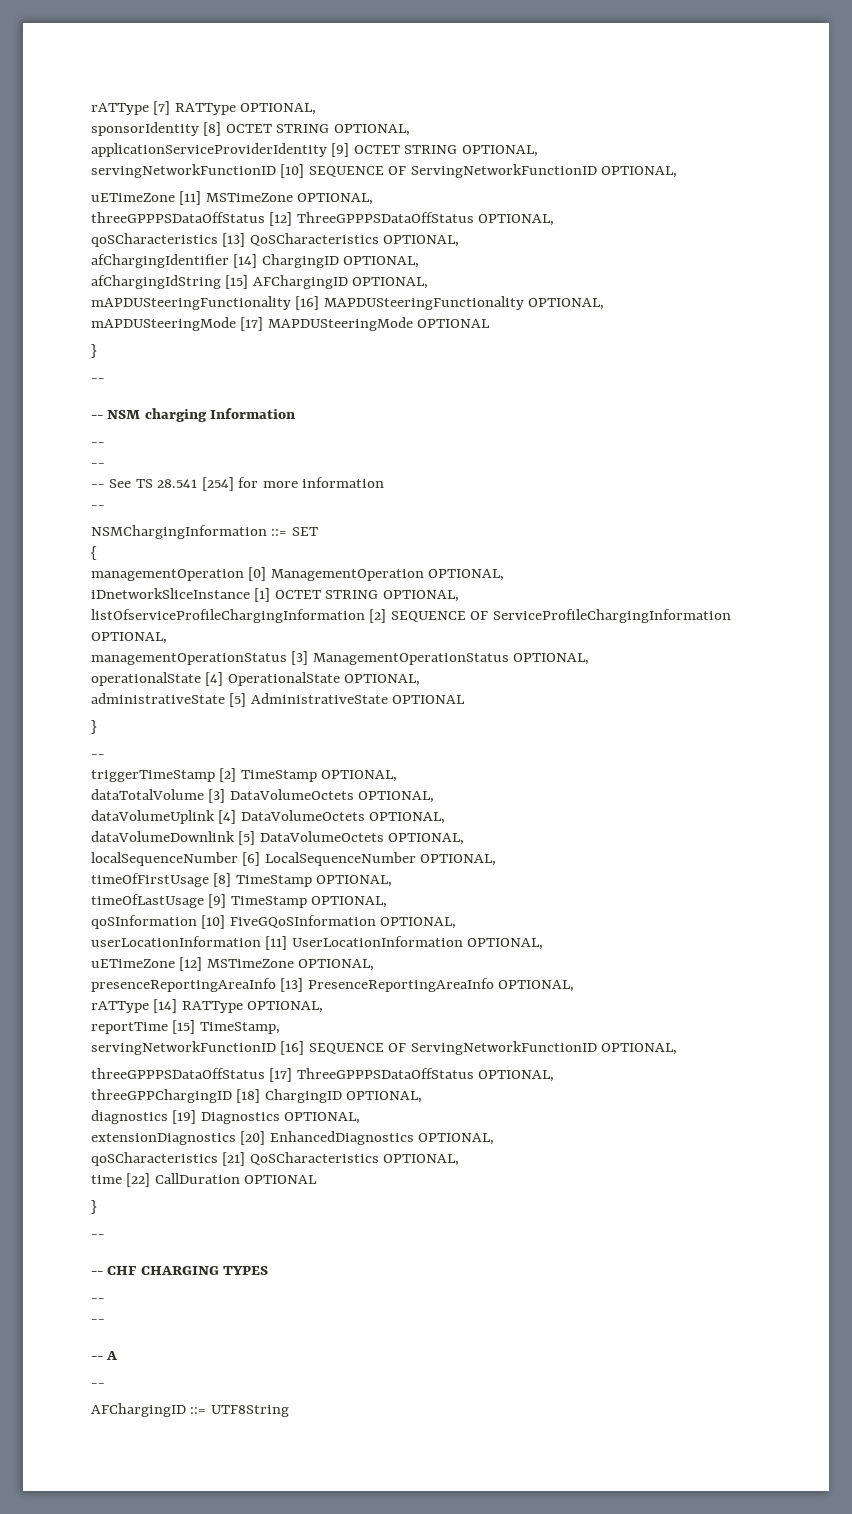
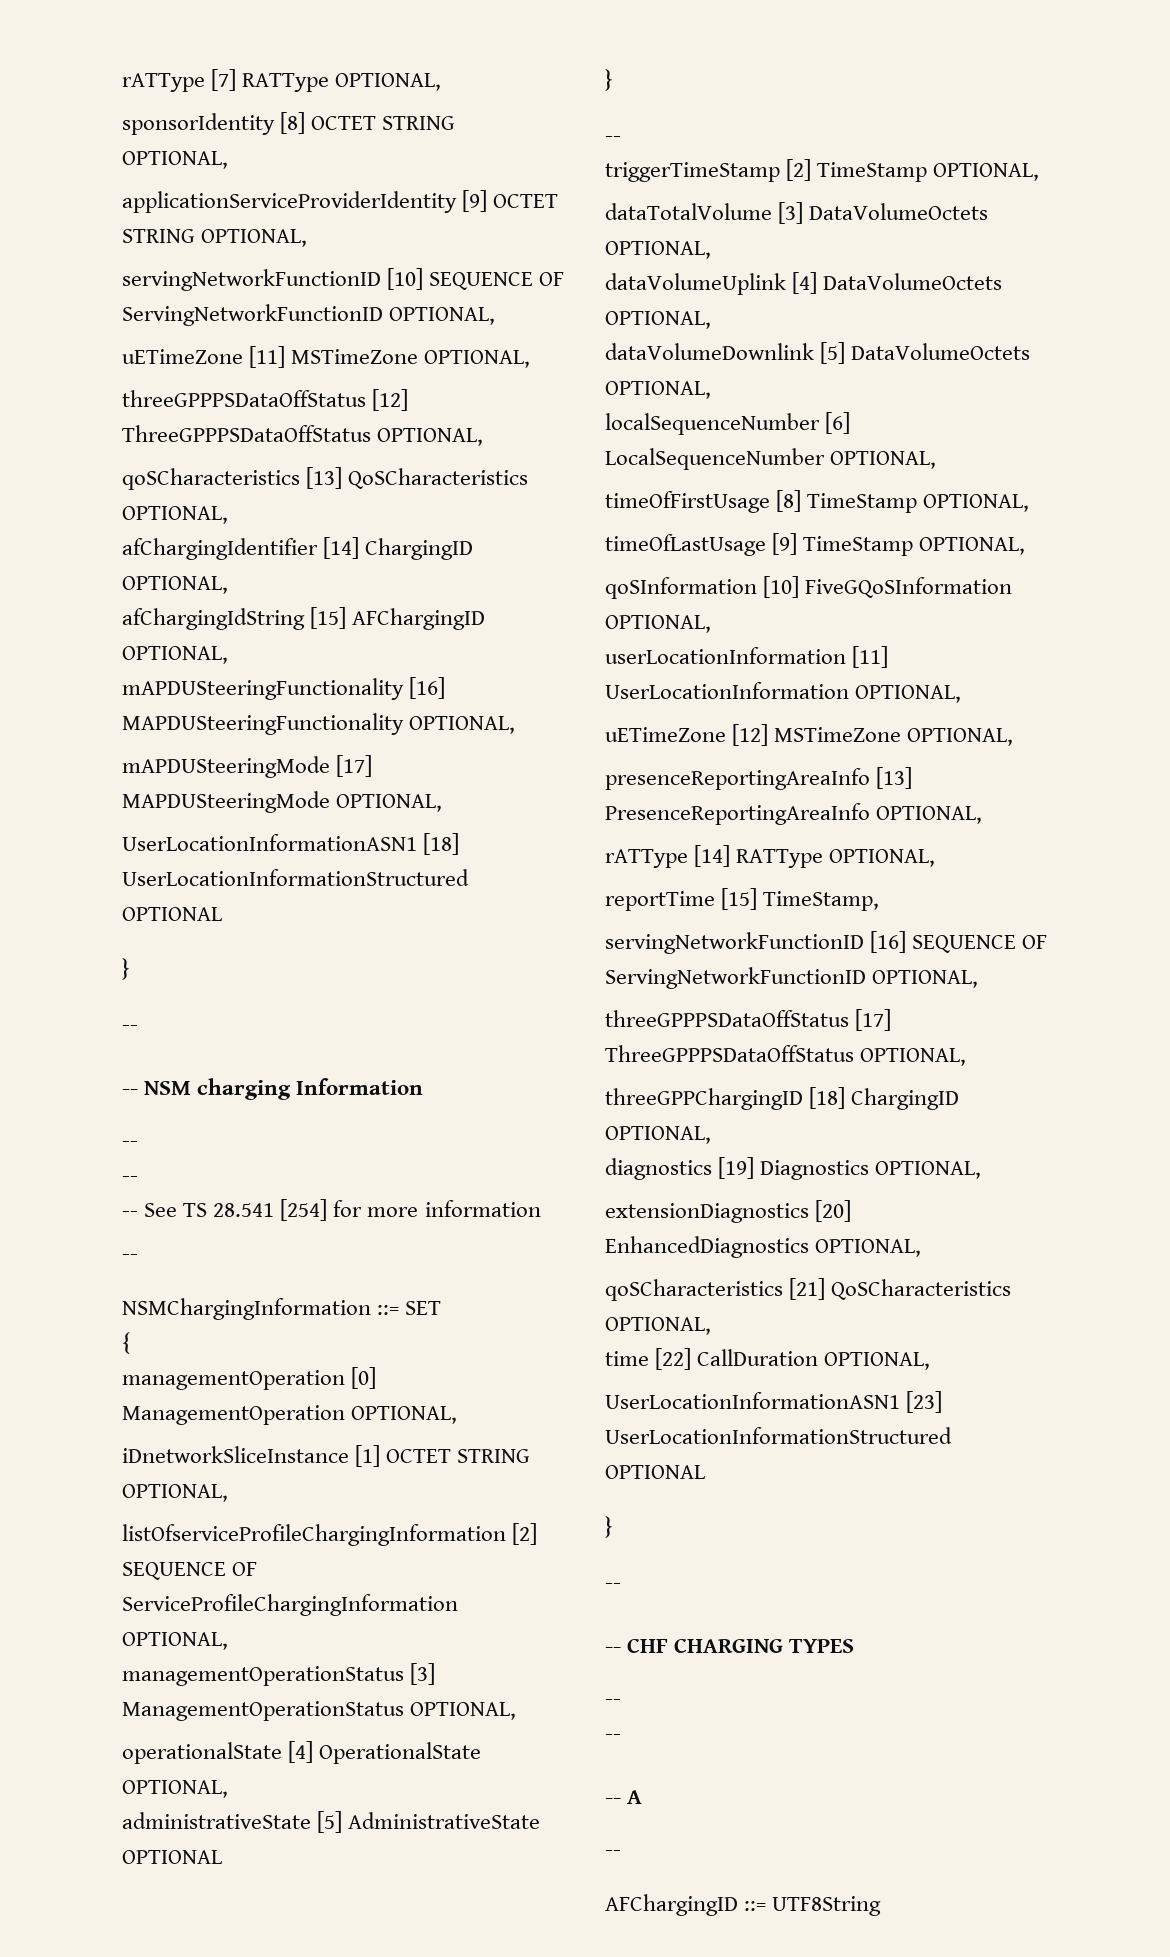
(413, 324) none -> [336,794,443,812] [122,833,460,855] [122,869,469,886] OPTIONAL, // UserLocationInformationASN1 [18] UserLocationInformationStructured
(240, 1178) none -> [824,1352,931,1370] [605,1391,943,1413] [605,1427,952,1444] OPTIONAL, // UserLocationInformationASN1 [23] UserLocationInformationStructured

